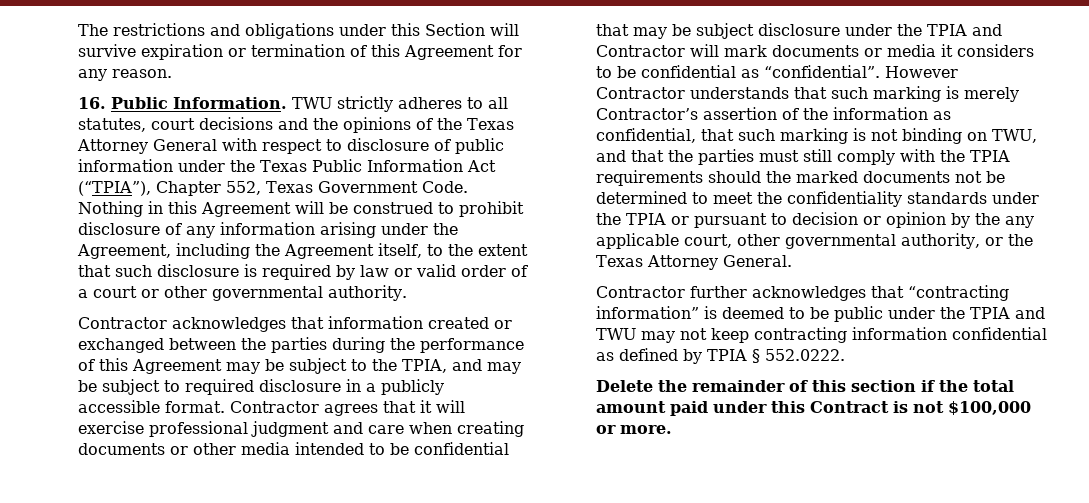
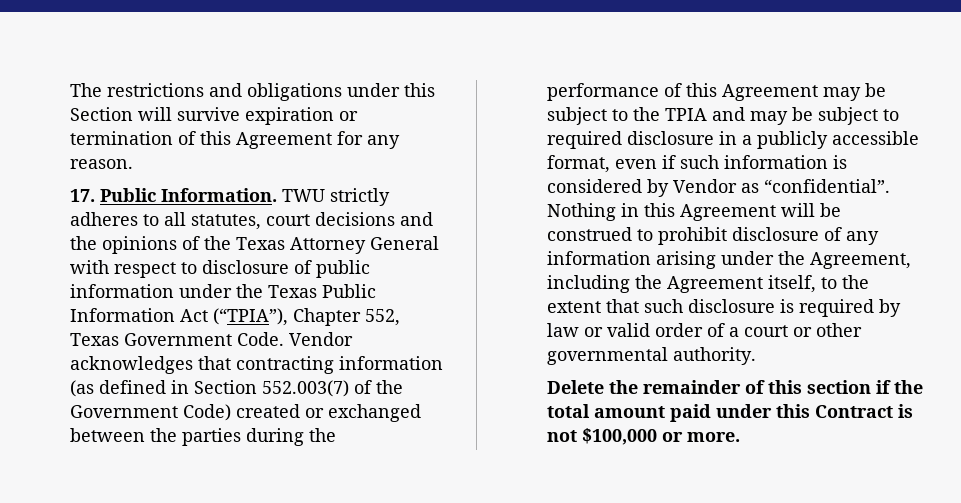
[77,97,106,109] 16. -> [70,189,96,202] 17.
(468, 187) none -> [289,332,354,346] [70,356,444,374] [70,380,404,397] [70,404,422,422] [70,428,337,446] [547,83,887,101] [547,107,900,125] [547,131,920,149] [547,155,848,173] [547,179,891,197] Vendor acknowledges that contracting information (as defined in Section 552.003(7) of the Government Code) created or exchanged between the parties during the performance of this Agreement may be subject to the TPIA and may be subject to required disclosure in a publicly accessible format, even if such information is considered by Vendor as “confidential”.
[77,316,512,332] [77,337,524,353] [77,358,521,374] [77,379,444,395] [77,400,465,416] [77,421,524,437] [77,442,509,455] [595,23,1002,39] [595,44,1034,57] [595,65,958,78] [595,86,1019,102] [595,107,951,120] [595,128,1037,144] [595,149,1010,165] [595,170,1005,186] [595,191,1039,207] [595,212,1034,228] [595,233,1033,249] [595,255,792,270] [595,285,1009,301] [595,306,1045,322] [595,327,1047,343] [595,348,845,364] // Contractor acknowledges that information created or exchanged between the parties during the performance of this Agreement may be subject to the TPIA, and may be subject to required disclosure in a publicly accessible format. Contractor agrees that it will exercise professional judgment and care when creating documents or other media intended to be confidential that may be subject disclosure under the TPIA and Contractor will mark documents or media it considers to be confidential as “confidential”. However Contractor understands that such marking is merely Contractor’s assertion of the information as confidential, that such marking is not binding on TWU, and that the parties must still comply with the TPIA requirements should the marked documents not be determined to meet the confidentiality standards under the TPIA or pursuant to decision or opinion by the any applicable court, other governmental authority, or the Texas Attorney General. // Contractor further acknowledges that “contracting information” is deemed to be public under the TPIA and TWU may not keep contracting information confidential as defined by TPIA § 552.0222. -> (757, 356) none

